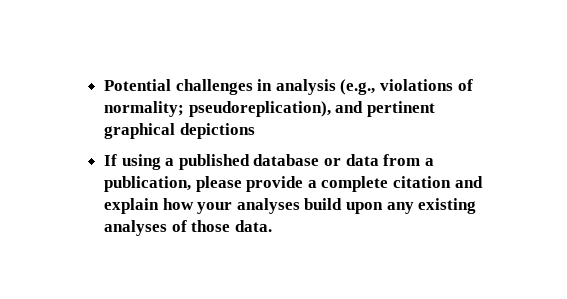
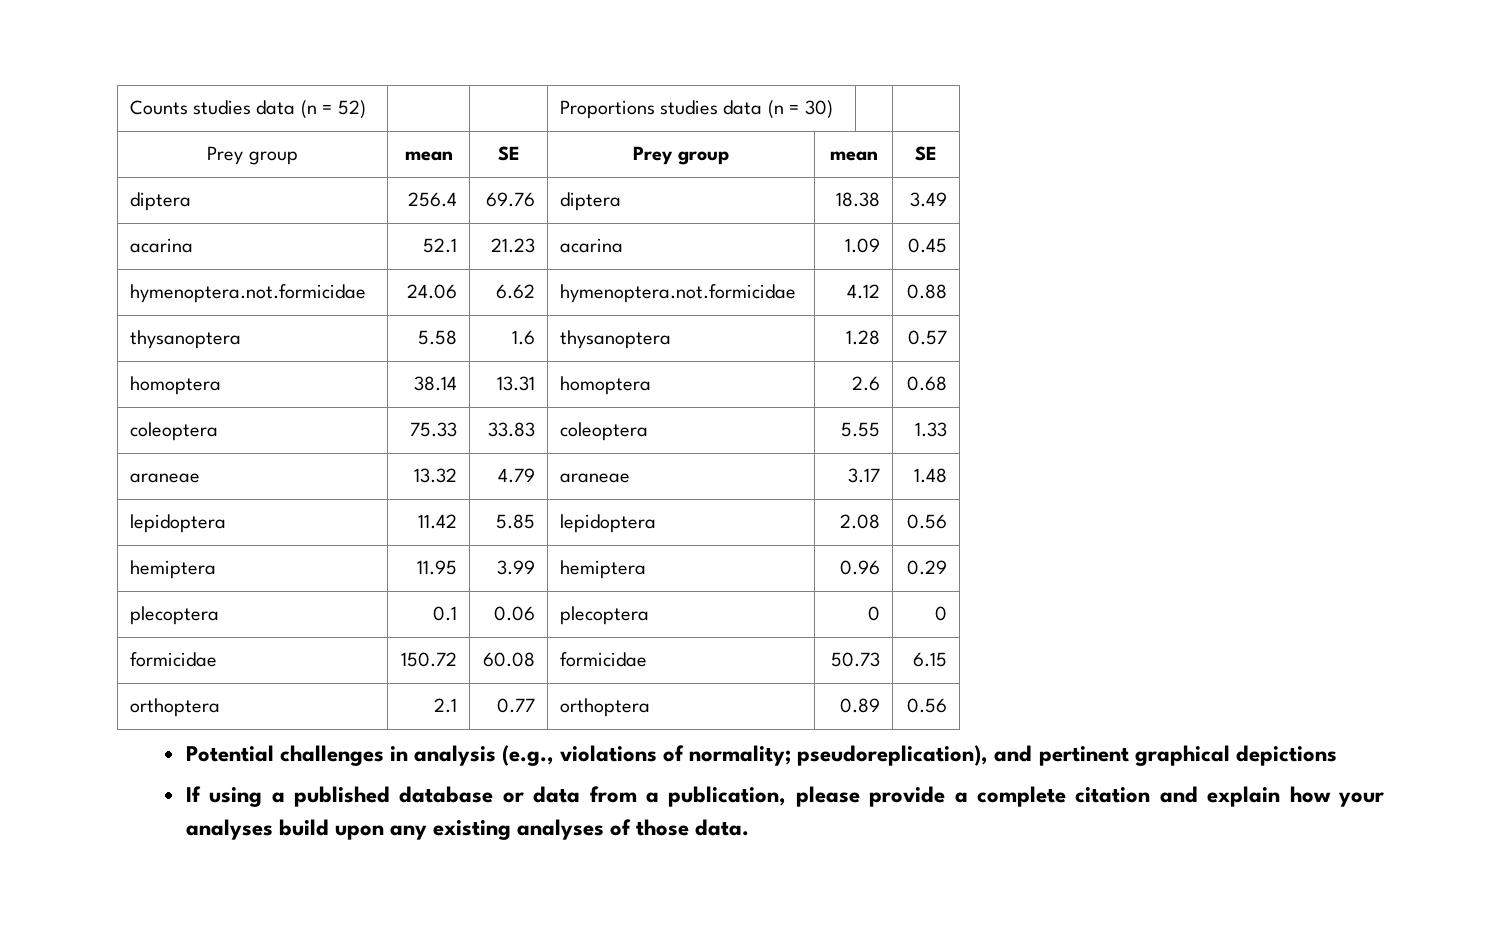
(104, 85) none -> [129,100,366,119] [559,100,833,119] [207,146,298,165] [404,151,453,161] [497,146,520,161] [633,146,729,165] [829,151,878,161] [915,146,937,161] [129,192,191,211] [408,192,458,207] [486,192,536,207] [559,192,621,211] [836,192,881,207] [910,192,948,207] [129,238,193,253] [423,238,458,253] [491,238,536,253] [559,238,623,253] [845,238,881,253] [908,238,948,253] [129,284,366,303] [407,284,458,299] [496,284,536,299] [559,284,796,303] [847,284,881,299] [907,284,948,299] [129,330,241,349] [418,330,458,345] [512,330,536,345] [559,330,671,349] [846,330,881,345] [908,330,948,345] [129,376,221,395] [414,376,458,391] [497,376,536,391] [559,376,651,395] [852,376,881,391] [907,376,948,391] [129,422,218,441] [410,422,458,437] [488,422,536,437] [559,422,648,441] [841,422,881,437] [915,422,948,437] [129,473,200,483] [414,468,458,483] [498,468,536,483] [559,473,630,483] [848,468,881,483] [914,468,948,483] [129,514,226,533] [418,514,458,529] [496,514,536,529] [559,514,656,533] [840,514,881,529] [907,514,948,529] [129,560,216,579] [417,560,458,575] [497,560,536,575] [559,560,646,579] [840,560,881,575] [907,560,948,575] [129,606,219,625] [433,606,458,621] [494,606,536,621] [559,606,649,625] [868,606,881,621] [935,606,948,621] [129,652,217,667] [401,652,458,667] [483,652,536,667] [559,652,647,667] [831,652,881,667] [913,652,948,667] [129,698,220,717] [434,698,458,713] [497,698,536,713] [559,698,650,717] [840,698,881,713] [907,698,948,713] Counts studies data (n = 52) | | | Proportions studies data (n = 30) | | // Prey group | mean | SE | Prey group | mean | SE // diptera | 256.4 | 69.76 | diptera | 18.38 | 3.49 // acarina | 52.1 | 21.23 | acarina | 1.09 | 0.45 // hymenoptera.not.formicidae | 24.06 | 6.62 | hymenoptera.not.formicidae | 4.12 | 0.88 // thysanoptera | 5.58 | 1.6 | thysanoptera | 1.28 | 0.57 // homoptera | 38.14 | 13.31 | homoptera | 2.6 | 0.68 // coleoptera | 75.33 | 33.83 | coleoptera | 5.55 | 1.33 // araneae | 13.32 | 4.79 | araneae | 3.17 | 1.48 // lepidoptera | 11.42 | 5.85 | lepidoptera | 2.08 | 0.56 // hemiptera | 11.95 | 3.99 | hemiptera | 0.96 | 0.29 // plecoptera | 0.1 | 0.06 | plecoptera | 0 | 0 // formicidae | 150.72 | 60.08 | formicidae | 50.73 | 6.15 // orthoptera | 2.1 | 0.77 | orthoptera | 0.89 | 0.56 //

